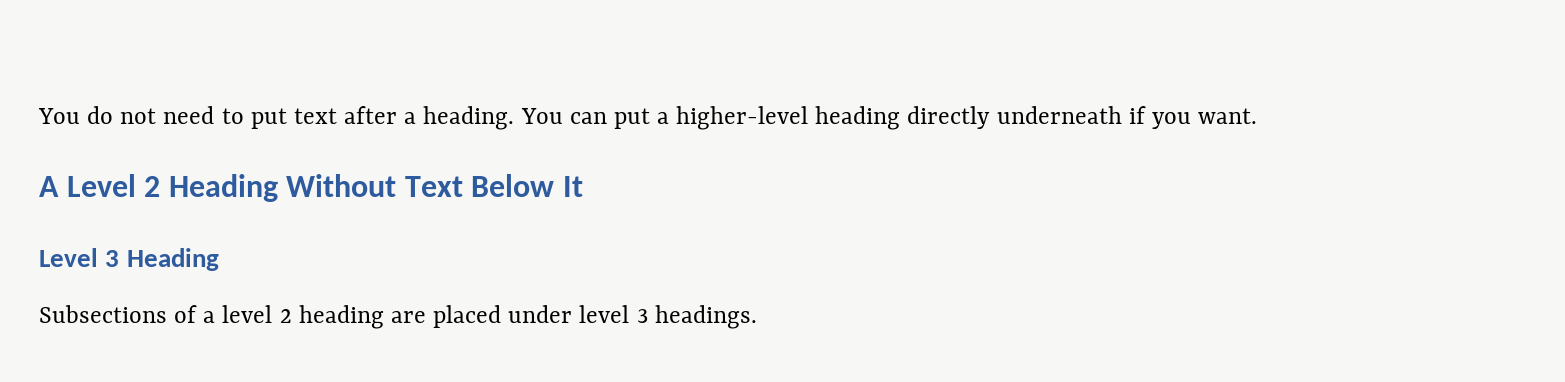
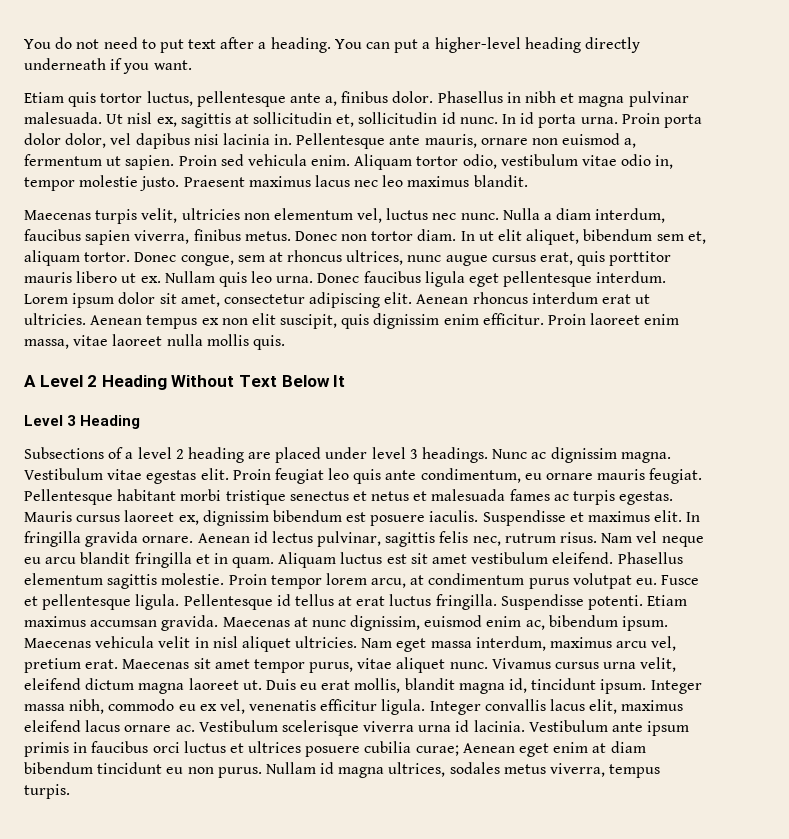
(1258, 116) none -> [24,91,689,107] [24,112,702,128] [24,133,637,149] [24,154,674,170] [24,175,528,191] [24,208,666,224] [24,229,706,245] [24,250,672,266] [24,271,667,287] [24,292,651,308] [24,313,680,329] [24,334,285,350] // Etiam quis tortor luctus, pellentesque ante a, finibus dolor. Phasellus in nibh et magna pulvinar malesuada. Ut nisl ex, sagittis at sollicitudin et, sollicitudin id nunc. In id porta urna. Proin porta dolor dolor, vel dapibus nisi lacinia in. Pellentesque ante mauris, ornare non euismod a, fermentum ut sapien. Proin sed vehicula enim. Aliquam tortor odio, vestibulum vitae odio in, tempor molestie justo. Praesent maximus lacus nec leo maximus blandit. // Maecenas turpis velit, ultricies non elementum vel, luctus nec nunc. Nulla a diam interdum, faucibus sapien viverra, finibus metus. Donec non tortor diam. In ut elit aliquet, bibendum sem et, aliquam tortor. Donec congue, sem at rhoncus ultrices, nunc augue cursus erat, quis porttitor mauris libero ut ex. Nullam quis leo urna. Donec faucibus ligula eget pellentesque interdum. Lorem ipsum dolor sit amet, consectetur adipiscing elit. Aenean rhoncus interdum erat ut ultricies. Aenean tempus ex non elit suscipit, quis dignissim enim efficitur. Proin laoreet enim massa, vitae laoreet nulla mollis quis.
(757, 317) none -> [492,447,671,463] [24,468,703,484] [24,489,674,505] [24,510,701,526] [24,531,704,547] [24,552,683,568] [24,573,700,589] [24,594,688,610] [24,615,669,631] [24,636,677,652] [24,657,677,673] [24,678,702,694] [24,699,684,715] [24,720,690,736] [24,741,646,757] [24,762,661,778] [24,784,70,799] Nunc ac dignissim magna. Vestibulum vitae egestas elit. Proin feugiat leo quis ante condimentum, eu ornare mauris feugiat. Pellentesque habitant morbi tristique senectus et netus et malesuada fames ac turpis egestas. Mauris cursus laoreet ex, dignissim bibendum est posuere iaculis. Suspendisse et maximus elit. In fringilla gravida ornare. Aenean id lectus pulvinar, sagittis felis nec, rutrum risus. Nam vel neque eu arcu blandit fringilla et in quam. Aliquam luctus est sit amet vestibulum eleifend. Phasellus elementum sagittis molestie. Proin tempor lorem arcu, at condimentum purus volutpat eu. Fusce et pellentesque ligula. Pellentesque id tellus at erat luctus fringilla. Suspendisse potenti. Etiam maximus accumsan gravida. Maecenas at nunc dignissim, euismod enim ac, bibendum ipsum. Maecenas vehicula velit in nisl aliquet ultricies. Nam eget massa interdum, maximus arcu vel, pretium erat. Maecenas sit amet tempor purus, vitae aliquet nunc. Vivamus cursus urna velit, eleifend dictum magna laoreet ut. Duis eu erat mollis, blandit magna id, tincidunt ipsum. Integer massa nibh, commodo eu ex vel, venenatis efficitur ligula. Integer convallis lacus elit, maximus eleifend lacus ornare ac. Vestibulum scelerisque viverra urna id lacinia. Vestibulum ante ipsum primis in faucibus orci luctus et ultrices posuere cubilia curae; Aenean eget enim at diam bibendum tincidunt eu non purus. Nullam id magna ultrices, sodales metus viverra, tempus turpis.

